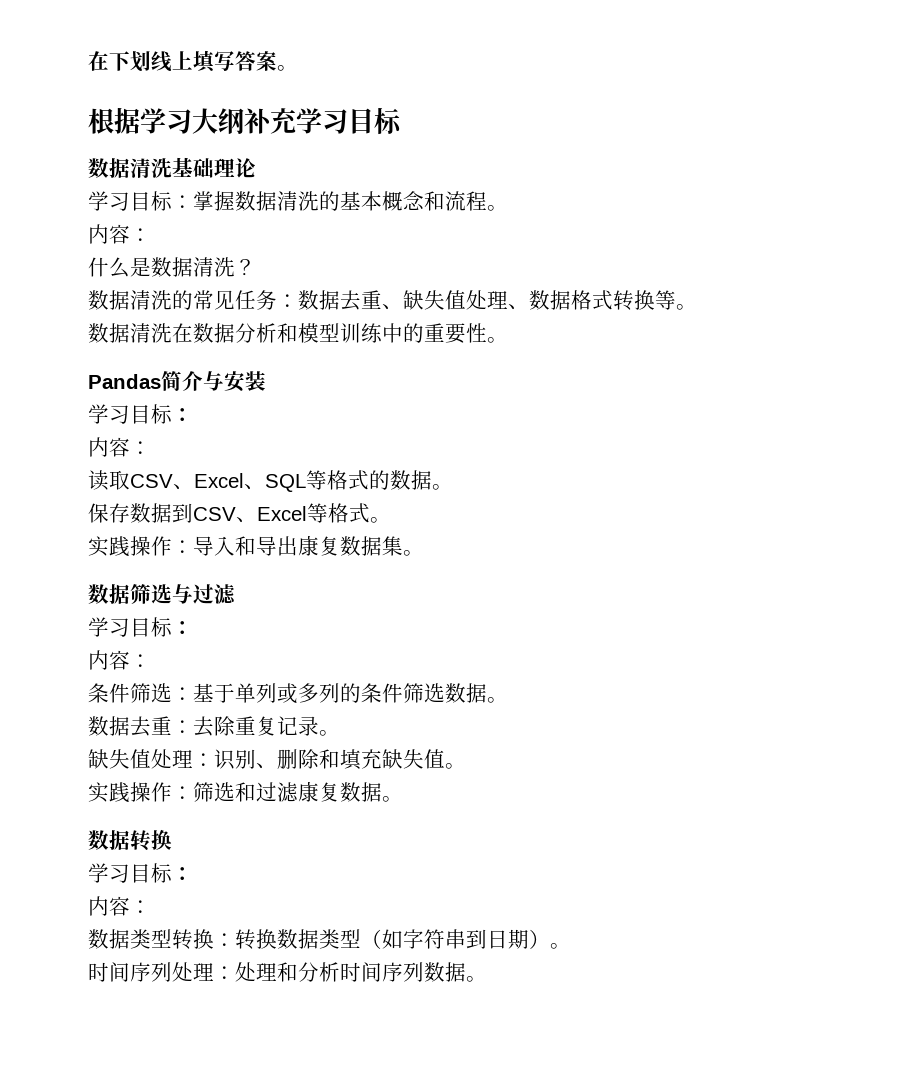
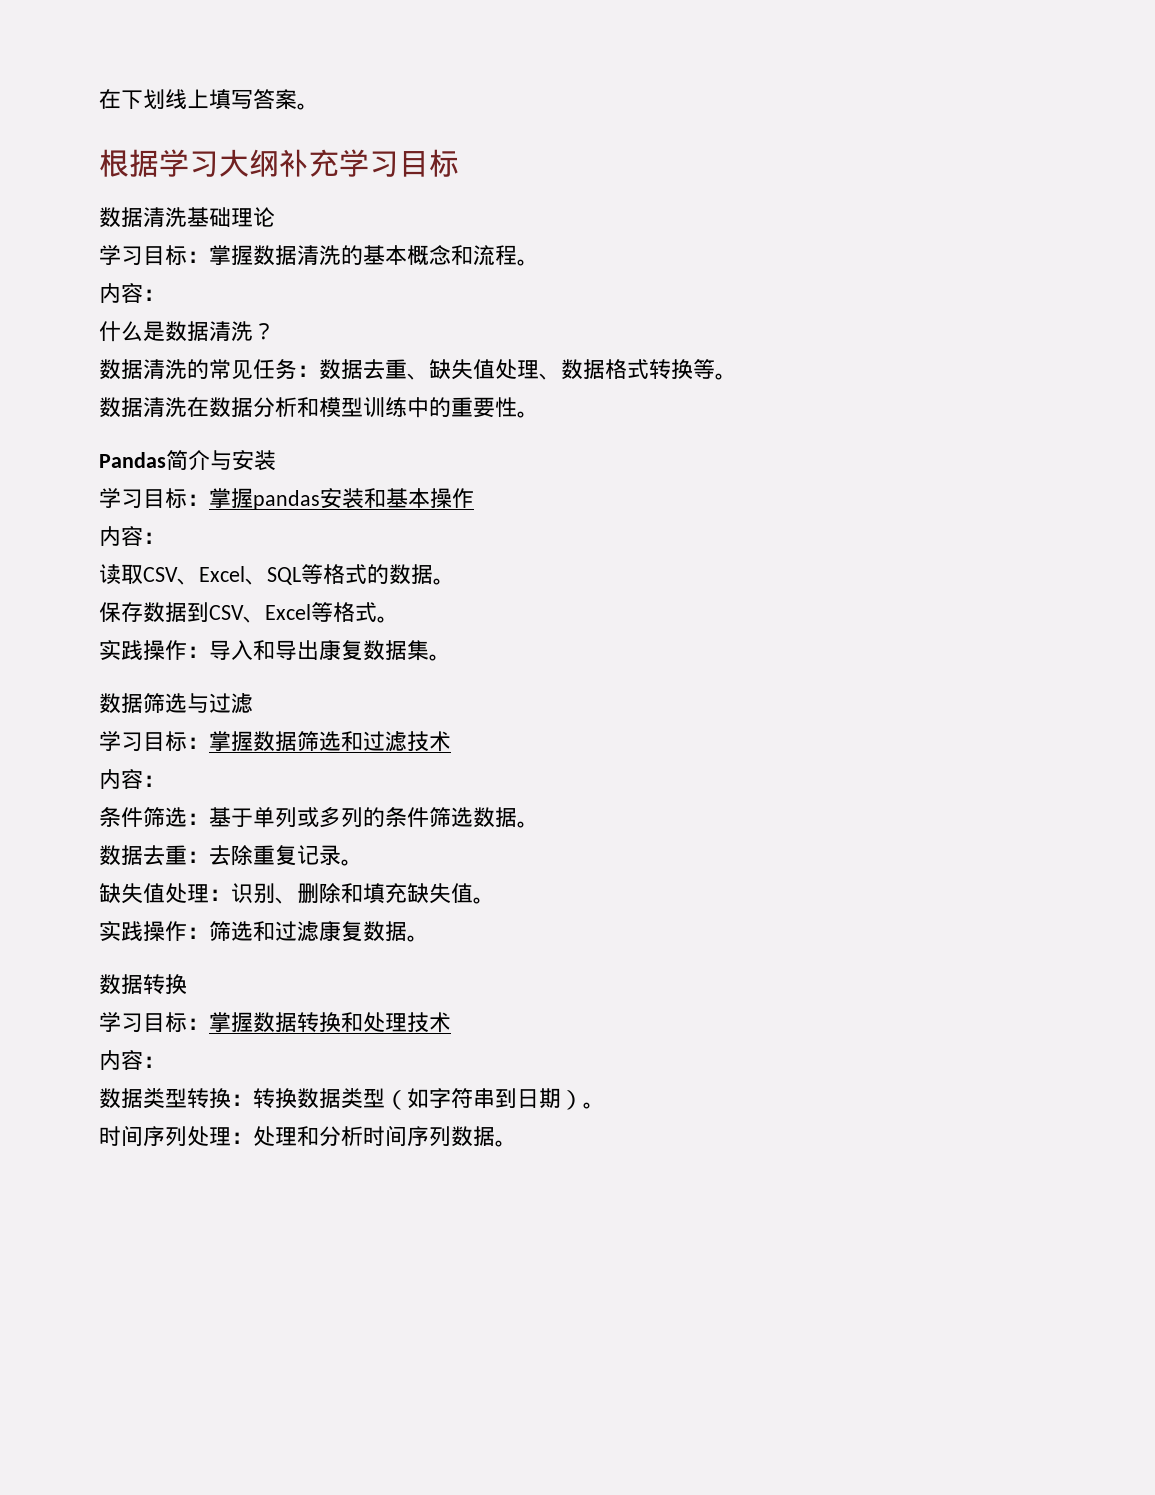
(193, 415) none -> [209,488,474,510] 掌握pandas安装和基本操作
(193, 628) none -> [209,731,451,752] 掌握数据筛选和过滤技术
(193, 874) none -> [209,1012,451,1033] 掌握数据转换和处理技术

